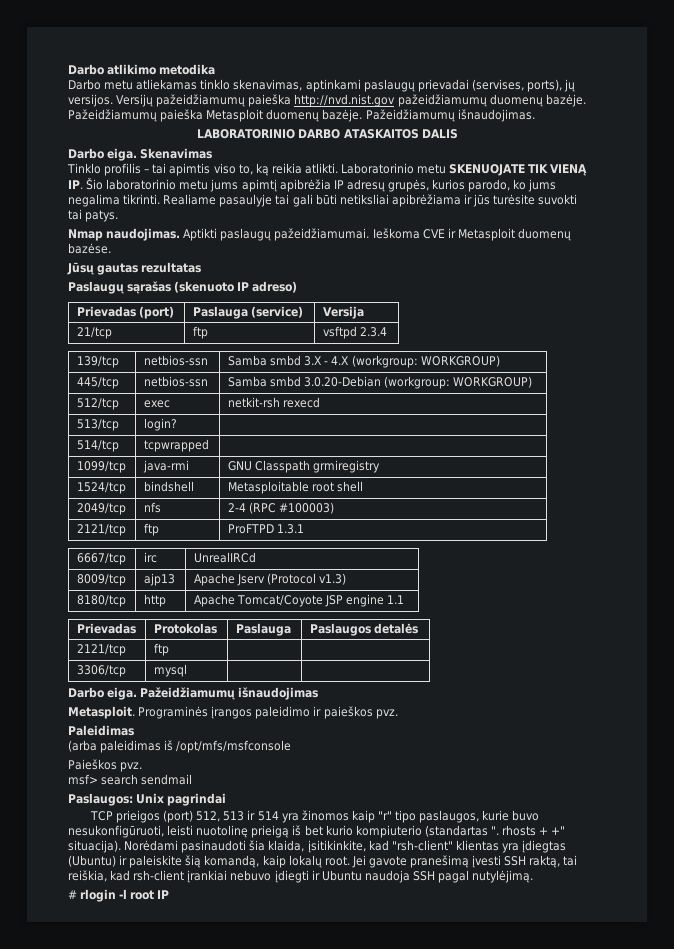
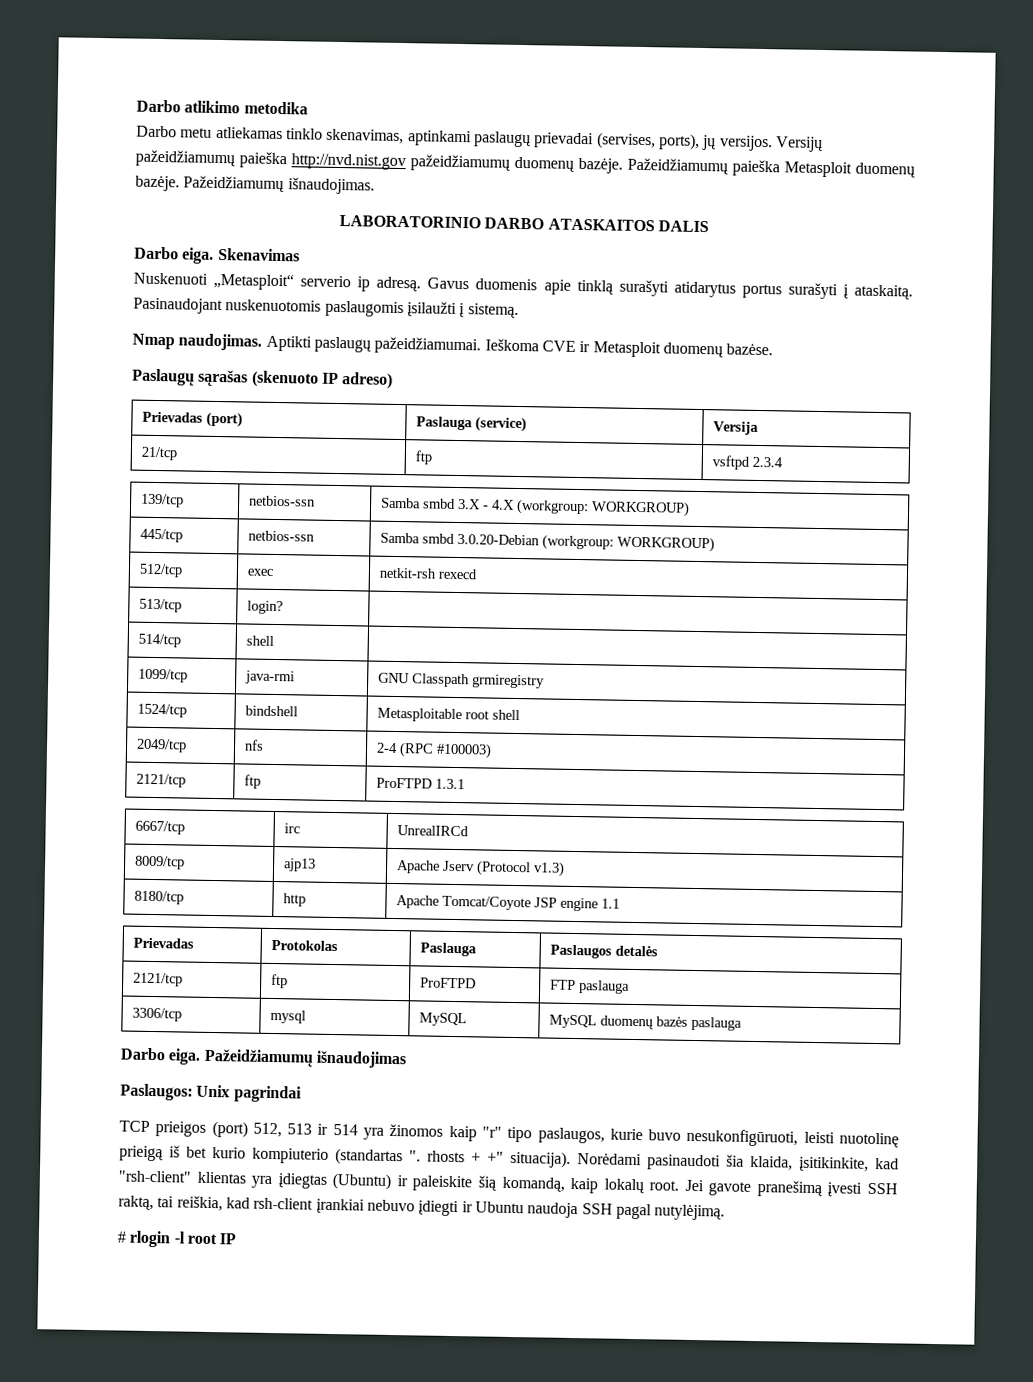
[67,163,588,176] [68,178,557,192] [68,194,578,207] [68,209,119,222] Tinklo profilis – tai apimtis viso to, ką reikia atlikti. Laboratorinio metu SKENUOJATE TIK VIENĄ IP. Šio laboratorinio metu jums apimtį apibrėžia IP adresų grupės, kurios parodo, ko jums negalima tikrinti. Realiame pasaulyje tai gali būti netiksliai apibrėžiama ir jūs turėsite suvokti tai patys. -> [133,272,913,300] [133,297,519,318] Nuskenuoti „Metasploit“ serverio ip adresą. Gavus duomenis apie tinklą surašyti atidarytus portus surašyti į ataskaitą. Pasinaudojant nuskenuotomis paslaugomis įsilaužti į sistemą.
[67,262,202,275] // Jūsų gautas rezultatas -> (774, 349) none
[143,439,209,452] tcpwrapped -> [246,635,275,646] shell
(169, 649) | -> [420,977,477,989] [550,979,631,994] ProFTPD | FTP paslauga
(187, 670) | -> [419,1012,468,1027] [549,1014,743,1031] MySQL | MySQL duomenų bazės paslauga
[68,706,398,719] [68,725,134,736] [68,740,292,753] [68,759,143,772] [68,774,193,785] // Metasploit. Programinės įrangos paleidimo ir paieškos pvz. // Paleidimas // (arba paleidimas iš /opt/mfs/msfconsole // Paieškos pvz. // msf> search sendmail -> (406, 1059) none

